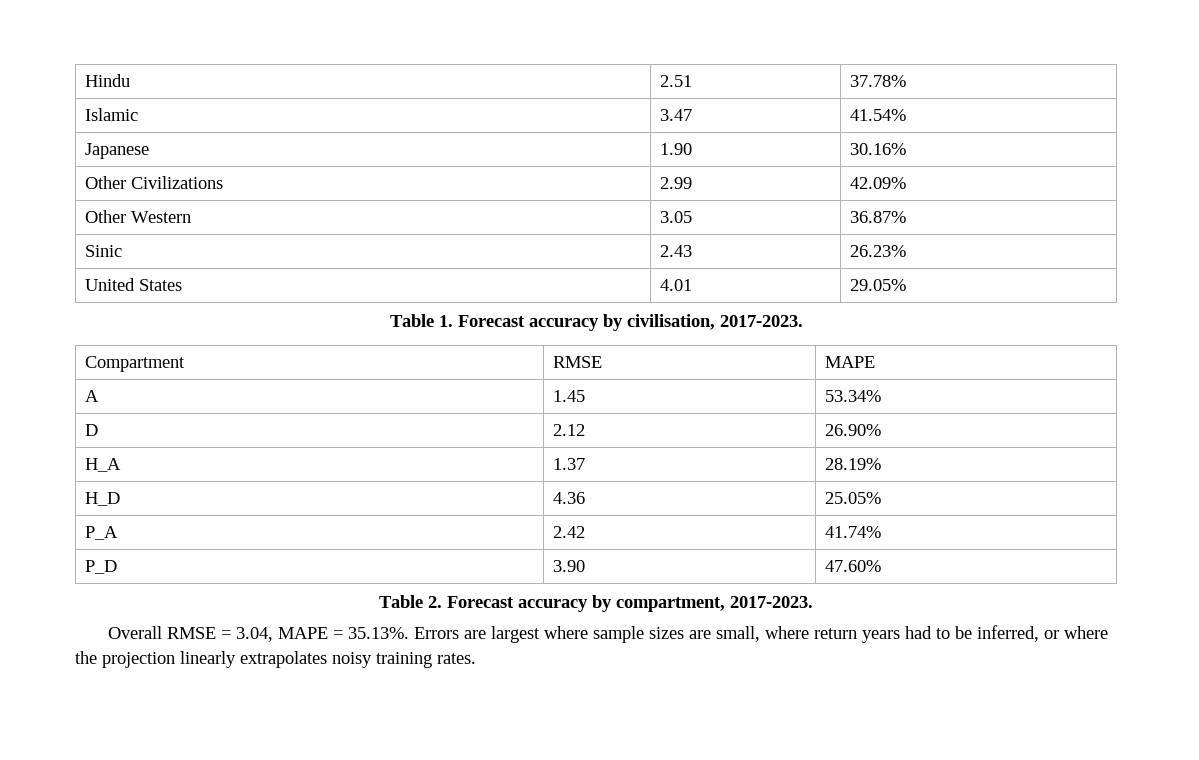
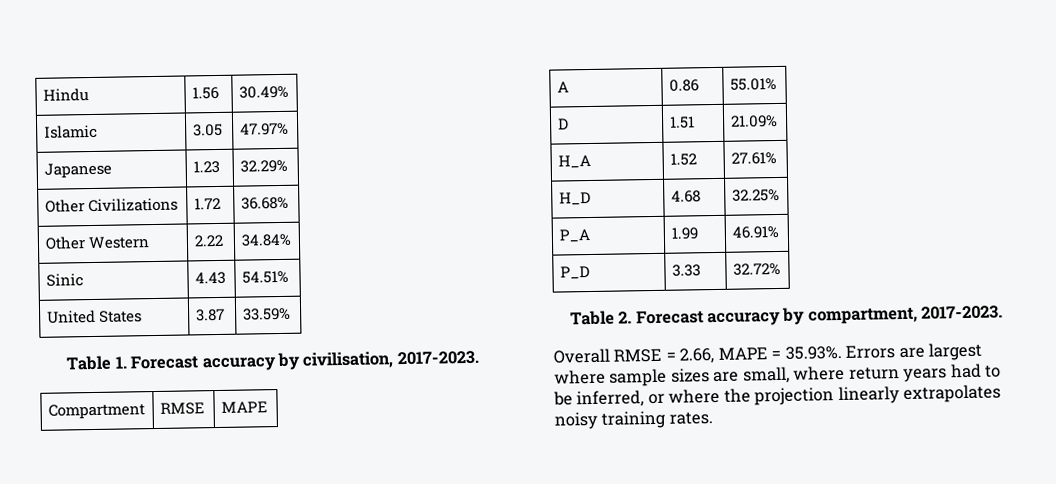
[659,75,692,87] [849,75,906,87] 2.51 | 37.78% -> [191,86,219,100] [238,85,289,99] 1.56 | 30.49%
[659,109,692,121] [849,109,906,121] 3.47 | 41.54% -> [192,123,223,137] [239,122,289,136] 3.05 | 47.97%
[659,143,692,155] [849,143,906,155] 1.90 | 30.16% -> [192,160,220,174] [239,159,288,173] 1.23 | 32.29%
[659,177,692,189] [849,177,906,189] 2.99 | 42.09% -> [193,197,221,210] [240,196,289,210] 1.72 | 36.68%
[659,211,692,223] [849,211,906,223] 3.05 | 36.87% -> [193,234,224,247] [240,233,292,247] 2.22 | 34.84%
[659,245,692,257] [849,245,906,257] 2.43 | 26.23% -> [194,271,226,285] [241,270,289,284] 4.43 | 54.51%
[659,279,692,291] [849,279,906,291] 4.01 | 29.05% -> [195,308,225,322] [242,307,291,321] 3.87 | 33.59%
[552,390,585,402] [824,390,881,402] 1.45 | 53.34% -> [668,79,699,92] [729,77,777,91] 0.86 | 55.01%
[552,424,585,436] [824,424,881,436] 2.12 | 26.90% -> [669,116,695,129] [729,114,778,128] 1.51 | 21.09%
[552,458,585,470] [824,458,881,470] 1.37 | 28.19% -> [669,153,697,166] [730,151,777,165] 1.52 | 27.61%
[552,492,585,504] [824,492,881,504] 4.36 | 25.05% -> [670,190,701,203] [731,188,780,202] 4.68 | 32.25%
[552,526,585,538] [824,526,881,538] 2.42 | 41.74% -> [670,227,698,240] [731,225,779,239] 1.99 | 46.91%
[552,560,585,572] [824,560,881,572] 3.90 | 47.60% -> [671,264,701,277] [732,262,781,276] 3.33 | 32.72%
[235,627,273,642] 3.04, -> [679,348,715,364] 2.66,
[347,627,409,639] 35.13%. -> [784,345,842,360] 35.93%.

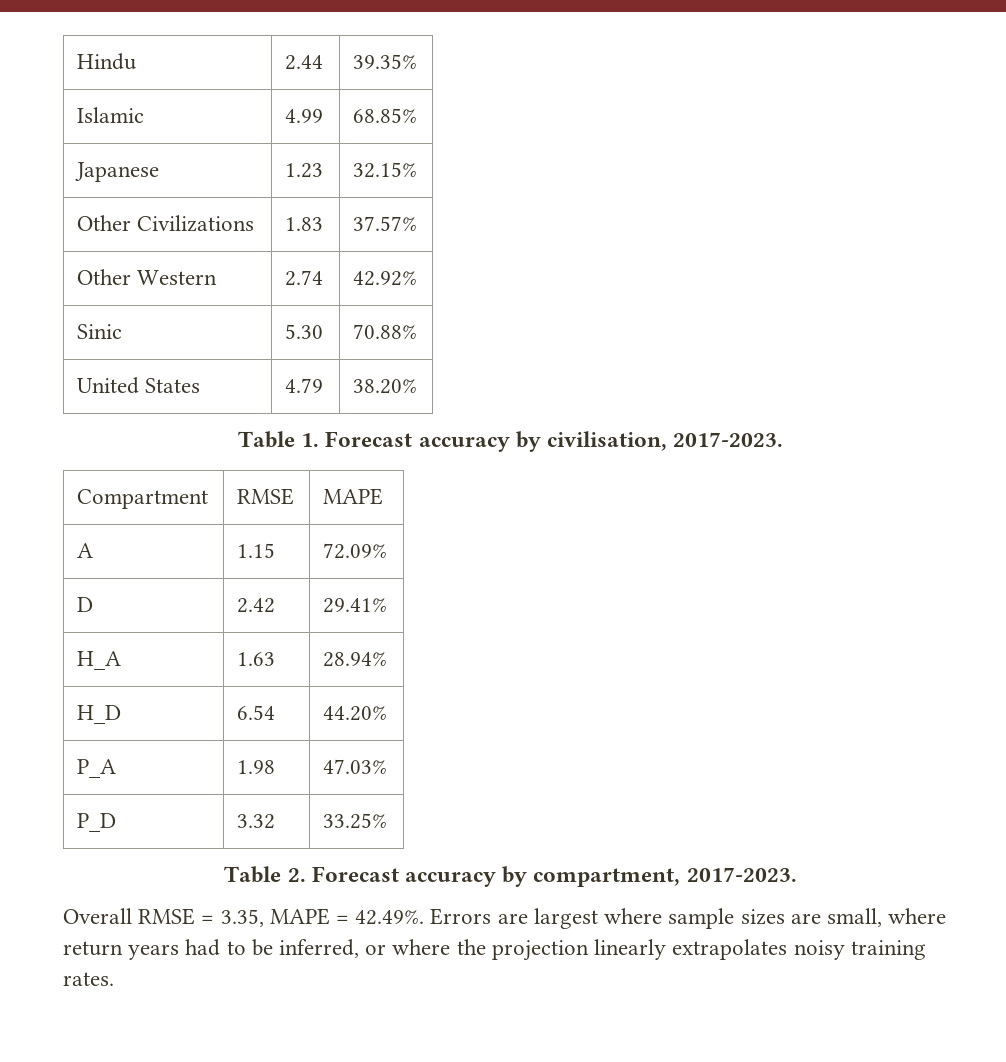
[191,86,219,100] [238,85,289,99] 1.56 | 30.49% -> [285,55,324,70] [353,54,418,69] 2.44 | 39.35%
[192,123,223,137] [239,122,289,136] 3.05 | 47.97% -> [285,109,324,123] [353,108,418,123] 4.99 | 68.85%
[239,159,288,173] 32.29% -> [353,162,418,178] 32.15%
[193,197,221,210] [240,196,289,210] 1.72 | 36.68% -> [285,217,324,231] [353,216,418,231] 1.83 | 37.57%
[193,234,224,247] [240,233,292,247] 2.22 | 34.84% -> [285,270,324,286] [353,271,418,286] 2.74 | 42.92%
[194,271,226,285] [241,270,289,284] 4.43 | 54.51% -> [285,324,324,339] [353,324,418,339] 5.30 | 70.88%
[195,308,225,322] [242,307,291,321] 3.87 | 33.59% -> [285,378,324,393] [353,379,418,394] 4.79 | 38.20%
[668,79,699,92] [729,77,777,91] 0.86 | 55.01% -> [237,543,276,558] [323,543,388,559] 1.15 | 72.09%
[669,116,695,129] [729,114,778,128] 1.51 | 21.09% -> [237,598,276,613] [323,598,388,613] 2.42 | 29.41%
[669,153,697,166] [730,151,777,165] 1.52 | 27.61% -> [237,652,276,666] [323,652,388,667] 1.63 | 28.94%
[670,190,701,203] [731,188,780,202] 4.68 | 32.25% -> [237,705,276,720] [323,706,388,721] 6.54 | 44.20%
[670,227,698,240] [731,225,779,239] 1.99 | 46.91% -> [237,760,276,774] [323,759,388,774] 1.98 | 47.03%
[671,264,701,277] [732,262,781,276] 3.33 | 32.72% -> [237,814,276,829] [323,813,388,829] 3.32 | 33.25%
[679,348,715,364] 2.66, -> [220,909,264,927] 3.35,
[784,345,842,360] 35.93%. -> [355,910,425,925] 42.49%.

